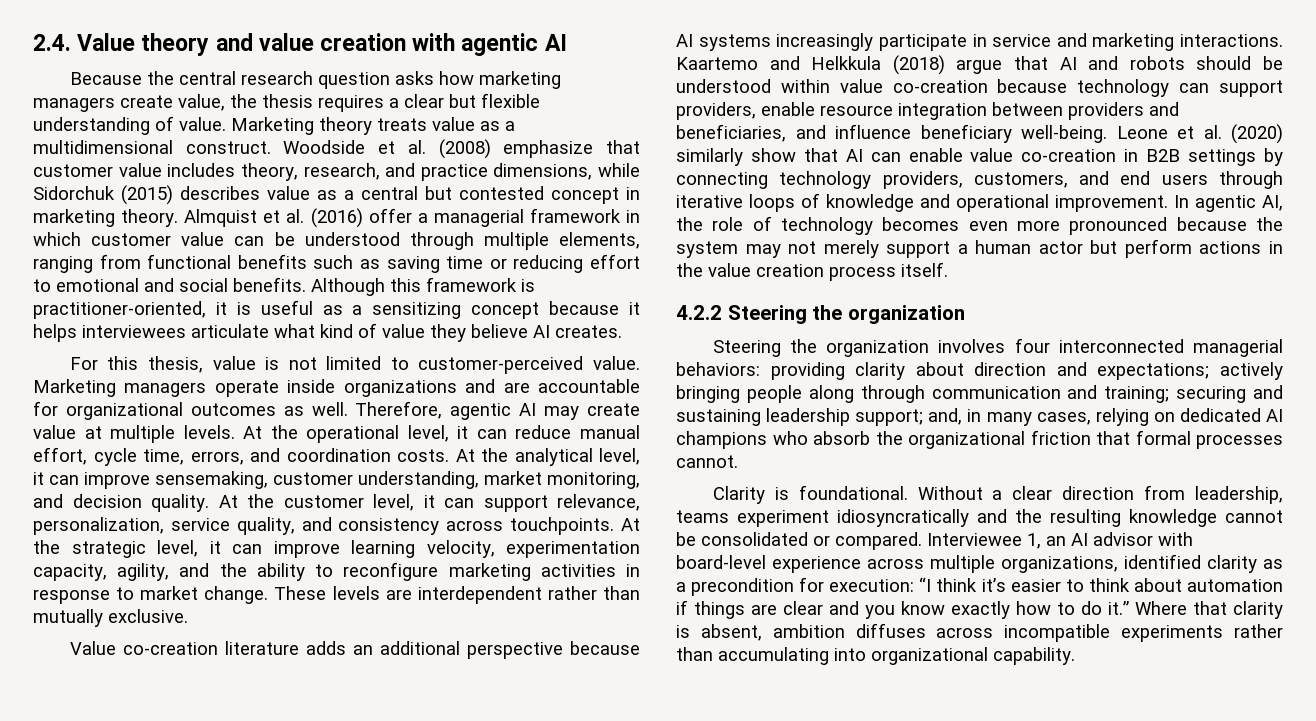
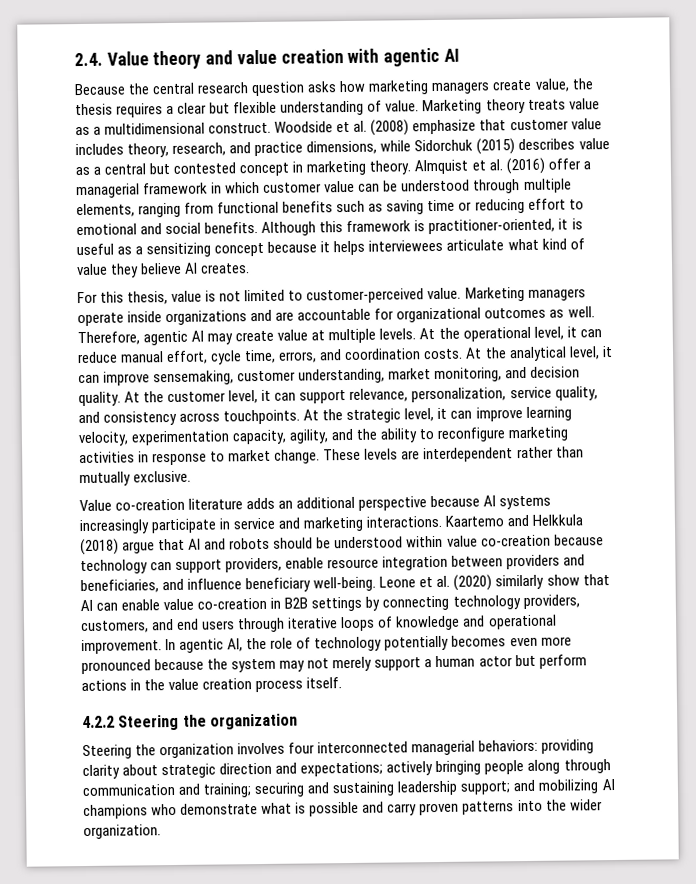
(873, 226) none -> [384,635,450,651] potentially
(964, 369) none -> [161,763,217,779] strategic
[928,408,1283,426] [676,430,1283,449] [676,455,738,468] [712,485,1283,504] [676,509,1283,527] [676,532,1193,550] [676,554,1283,573] [676,577,1283,596] [676,600,1283,619] [676,623,1283,642] [676,647,1075,665] and, in many cases, relying on dedicated AI champions who absorb the organizational friction that formal processes cannot. // Clarity is foundational. Without a clear direction from leadership, teams experiment idiosyncratically and the resulting knowledge cannot be consolidated or compared. Interviewee 1, an AI advisor with board-level experience across multiple organizations, identified clarity as a precondition for execution: “I think it’s easier to think about automation if things are clear and you know exactly how to do it.” Where that clarity is absent, ambition diffuses across incompatible experiments rather than accumulating into organizational capability. -> [513,778,615,794] [83,799,603,820] [83,824,161,840] and mobilizing AI champions who demonstrate what is possible and carry proven patterns into the wider organization.

